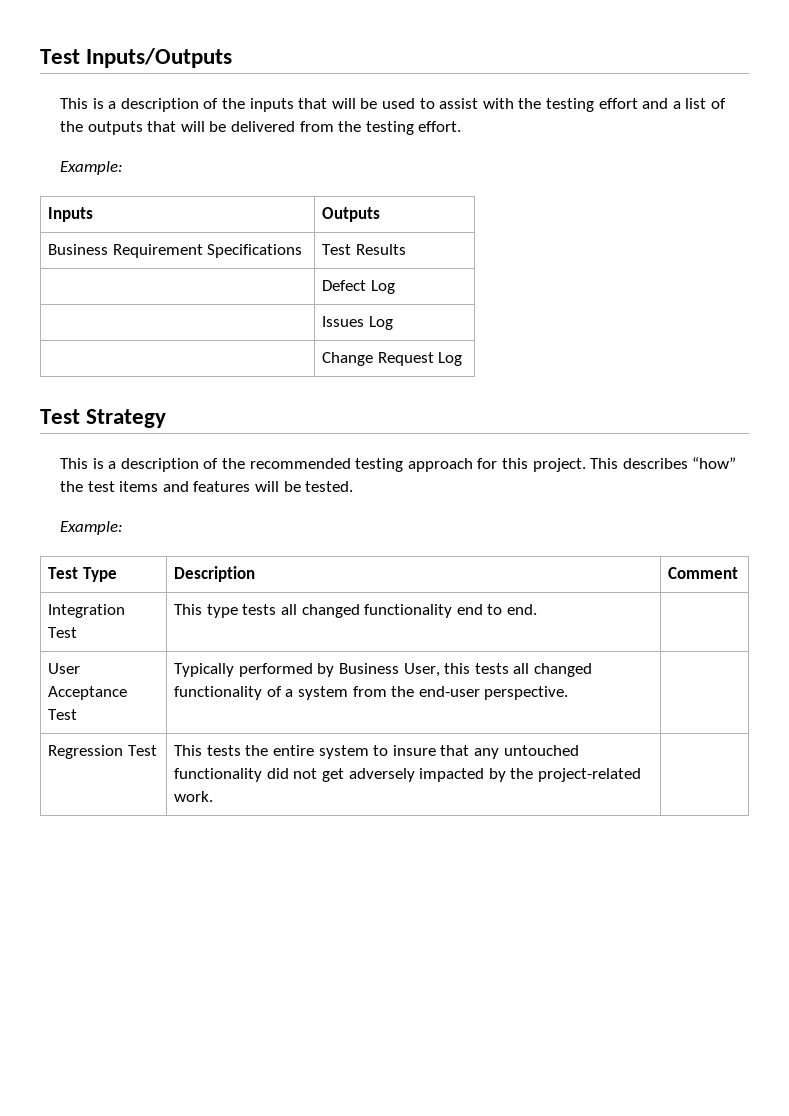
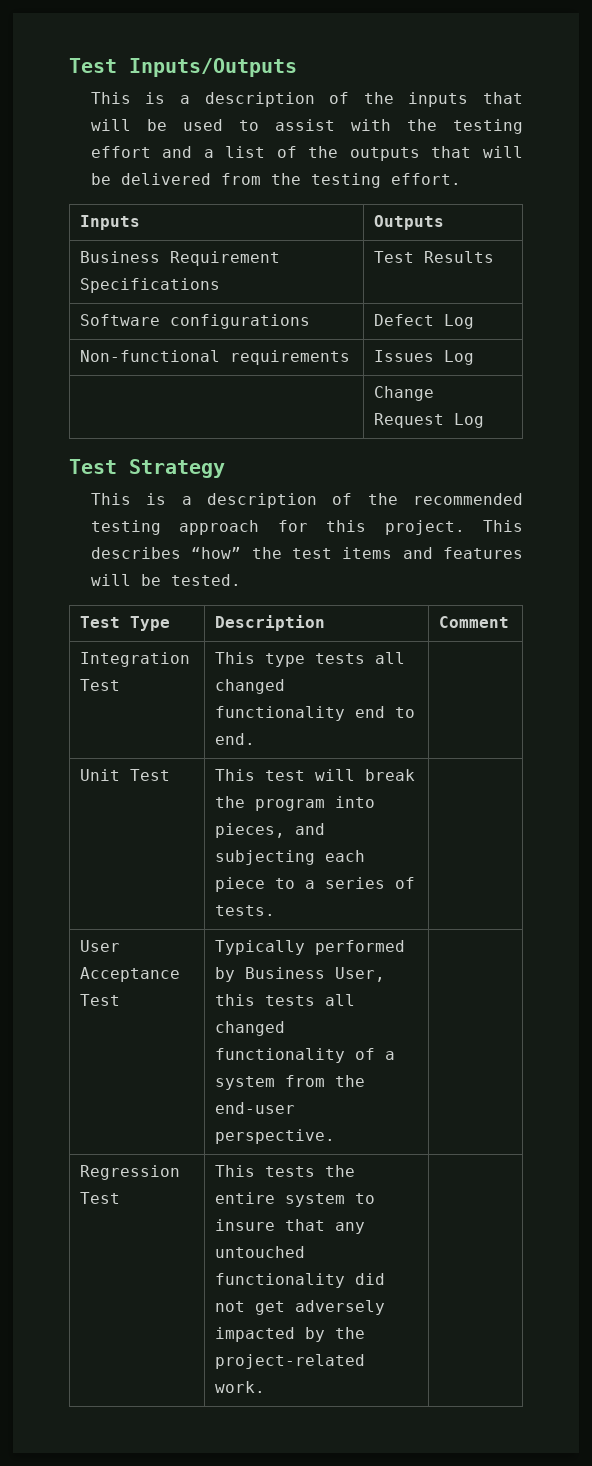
[60,161,124,175] // Example: -> (461, 179) none
(406, 249) none -> [80,314,311,329] Software configurations
(395, 287) none -> [80,350,351,365] Non-functional requirements
[60,521,124,535] // Example: -> (241, 580) none
(537, 609) none -> [80,769,171,781] [215,769,416,781] [215,796,376,811] [215,823,326,838] [215,850,366,865] [215,877,416,892] [215,905,276,916] // Unit Test | This test will break the program into pieces, and subjecting each piece to a series of tests. |

